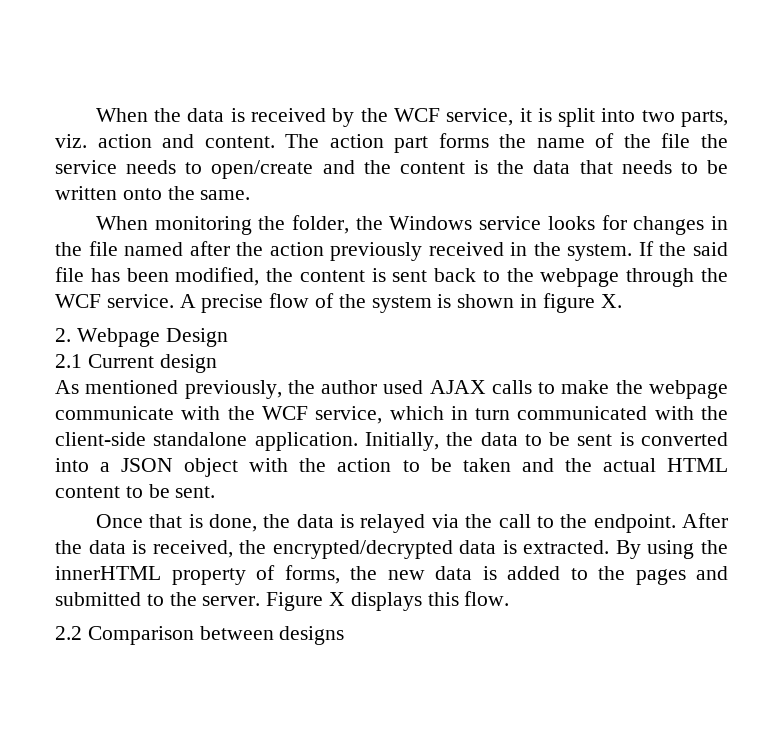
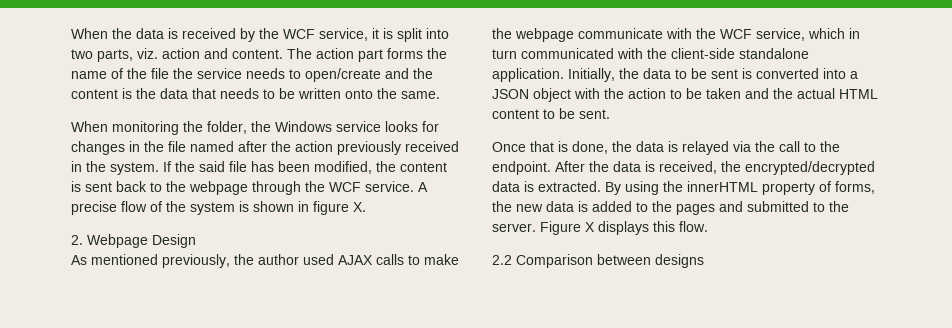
[55,354,217,373] // 2.1 Current design -> (196, 241) none

